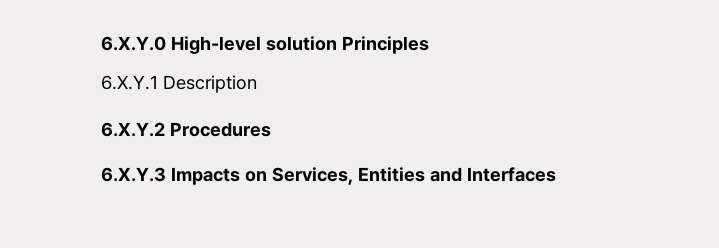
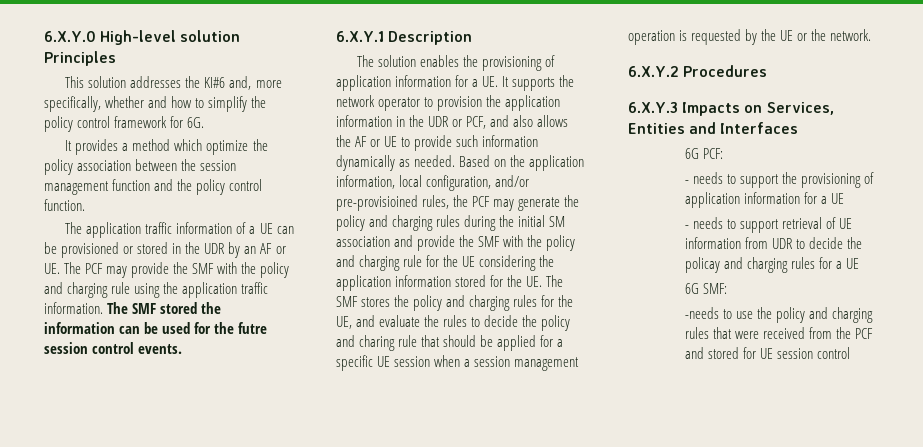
[101,75,257,93] 6.X.Y.1 Description -> [65,76,282,90] [44,96,267,112] [44,116,205,132] [65,139,268,155] [44,159,237,175] [44,179,263,195] [44,199,85,211] [65,222,294,238] [44,242,286,258] [44,262,290,278] [44,282,269,298] [44,302,222,314] [44,322,268,334] [44,342,183,354] [336,31,473,45] [357,55,556,71] [336,75,575,91] [336,95,561,111] [336,115,569,129] [336,135,539,151] [336,155,585,171] [336,175,530,191] [336,195,580,211] [336,215,566,231] [336,235,576,251] [336,255,555,271] [336,275,564,291] [336,295,574,311] [336,315,571,331] [336,335,564,351] [336,355,580,371] [628,29,872,45] This solution addresses the KI#6 and, more specifically, whether and how to simplify the policy control framework for 6G. // It provides a method which optimize the policy association between the session management function and the policy control function. // The application traffic information of a UE can be provisioned or stored in the UDR by an AF or UE. The PCF may provide the SMF with the policy and charging rule using the application traffic information. The SMF stored the information can be used for the futre session control events. // 6.X.Y.1 Description // The solution enables the provisioning of application information for a UE. It supports the network operator to provision the application information in the UDR or PCF, and also allows the AF or UE to provide such information dynamically as needed. Based on the application information, local configuration, and/or pre-provisioined rules, the PCF may generate the policy and charging rules during the initial SM association and provide the SMF with the policy and charging rule for the UE considering the application information stored for the UE. The SMF stores the policy and charging rules for the UE, and evaluate the rules to decide the policy and charing rule that should be applied for a specific UE session when a session management operation is requested by the UE or the network.
(556, 174) none -> [685,148,724,159] [685,172,875,188] [685,192,845,208] [685,217,853,233] [685,237,863,249] [685,257,860,273] [685,283,728,294] [685,307,874,323] [685,327,874,339] [685,347,851,359] // 6G PCF: // - needs to support the provisioning of application information for a UE // - needs to support retrieval of UE information from UDR to decide the policay and charging rules for a UE // 6G SMF: // -needs to use the policy and charging rules that were received from the PCF and stored for UE session control

